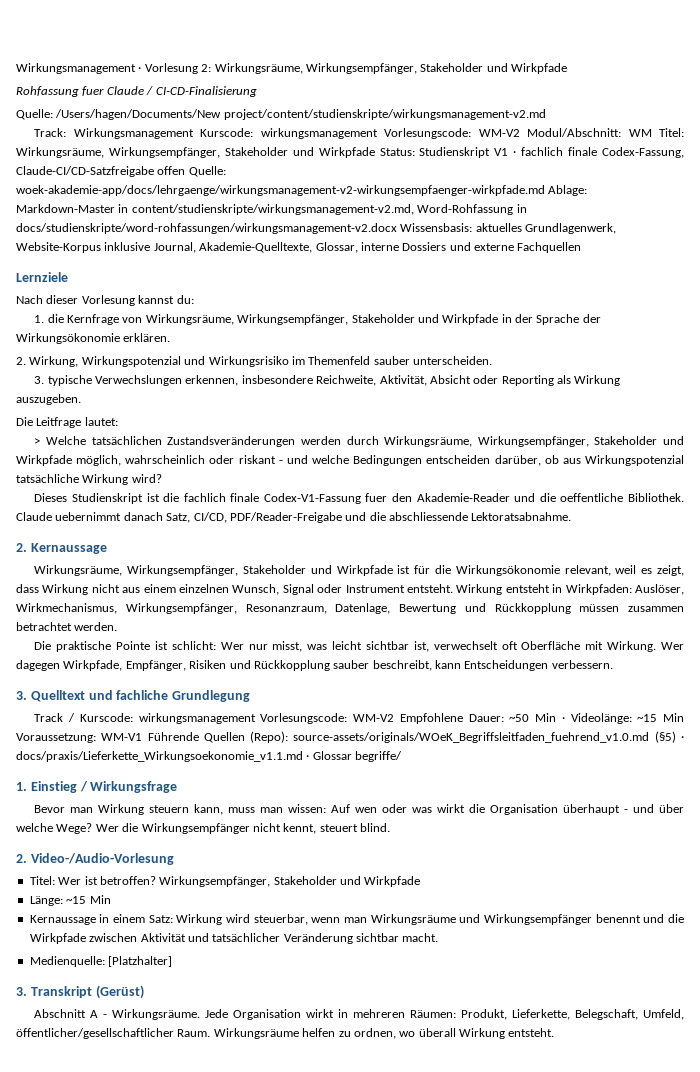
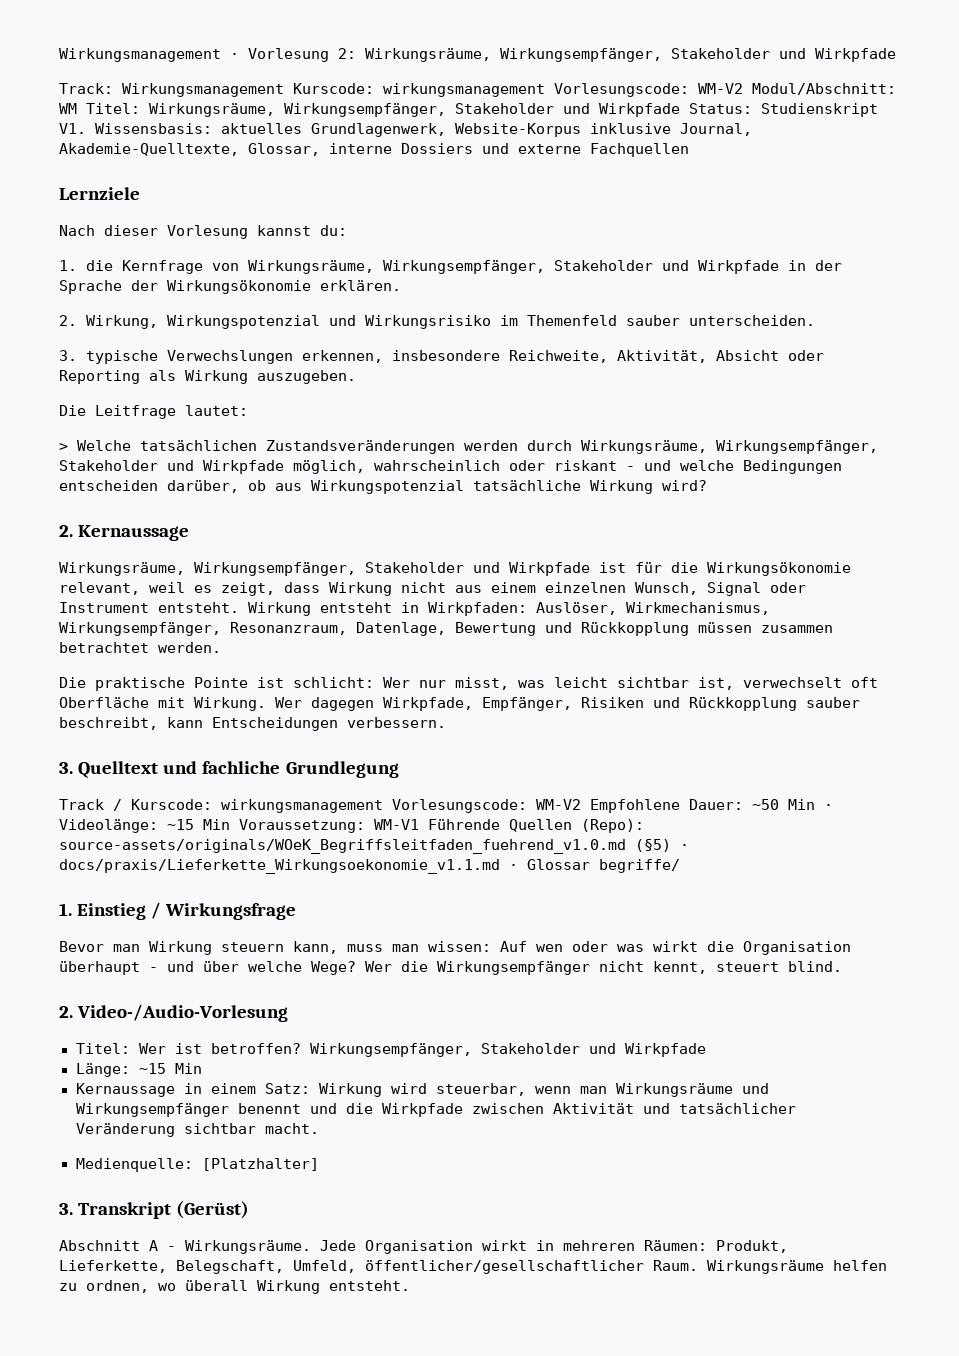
[16,86,257,97] [16,109,546,120] // Rohfassung fuer Claude / CI-CD-Finalisierung // Quelle: /Users/hagen/Documents/New project/content/studienskripte/wirkungsmanagement-v2.md -> (896, 55) none
[494,147,685,158] [16,166,226,177] [16,185,588,196] [16,204,527,215] [16,223,397,234] V1 · fachlich finale Codex-Fassung, Claude-CI/CD-Satzfreigabe offen Quelle: woek-akademie-app/docs/lehrgaenge/wirkungsmanagement-v2-wirkungsempfaenger-wirkpfade.md Ablage: Markdown-Master in content/studienskripte/wirkungsmanagement-v2.md, Word-Rohfassung in docs/studienskripte/word-rohfassungen/wirkungsmanagement-v2.docx -> [59,123,86,134] V1.
[34,493,684,504] [16,512,572,523] // Dieses Studienskript ist die fachlich finale Codex-V1-Fassung fuer den Akademie-Reader und die oeffentliche Bibliothek. Claude uebernimmt danach Satz, CI/CD, PDF/Reader-Freigabe und die abschliessende Lektoratsabnahme. -> (707, 485) none

